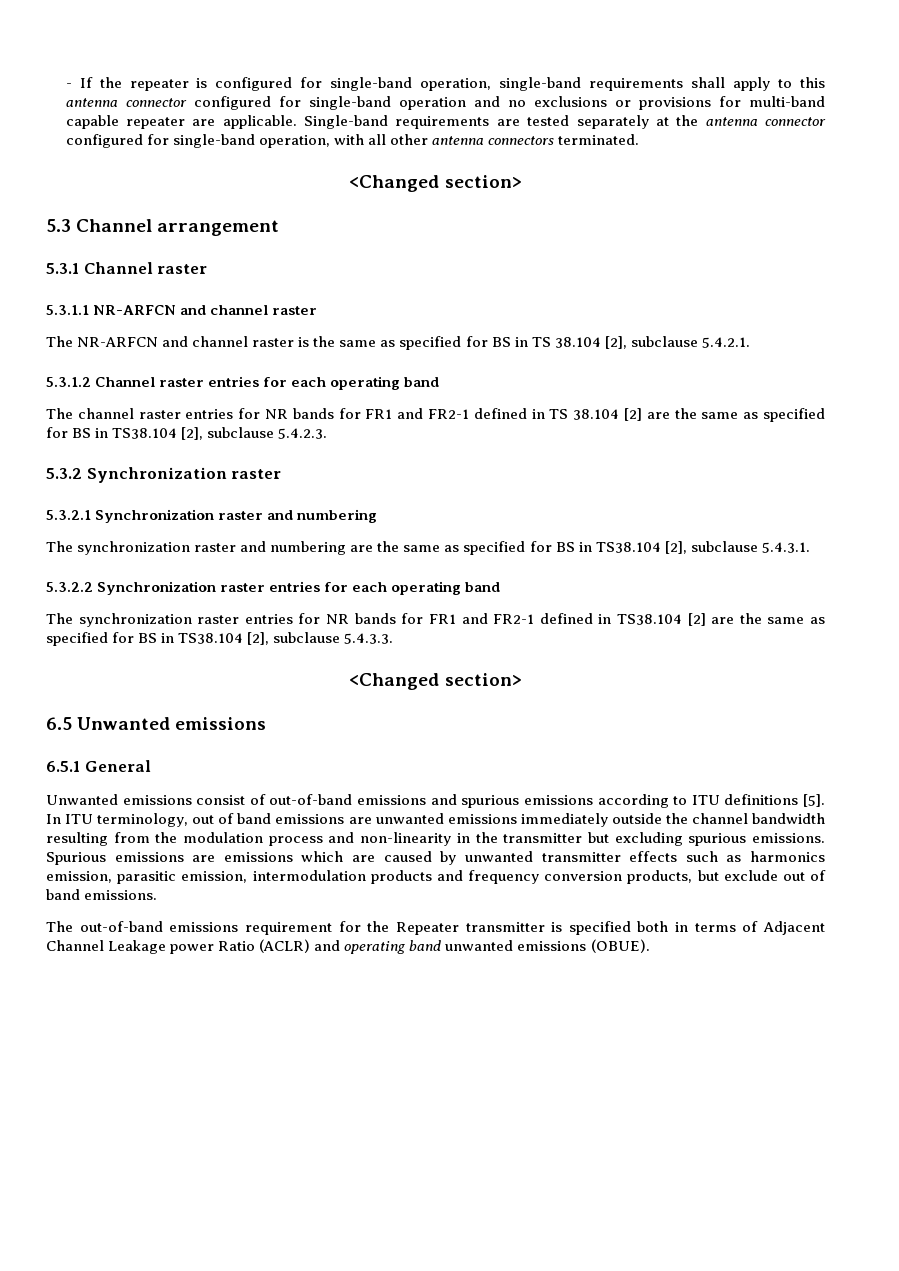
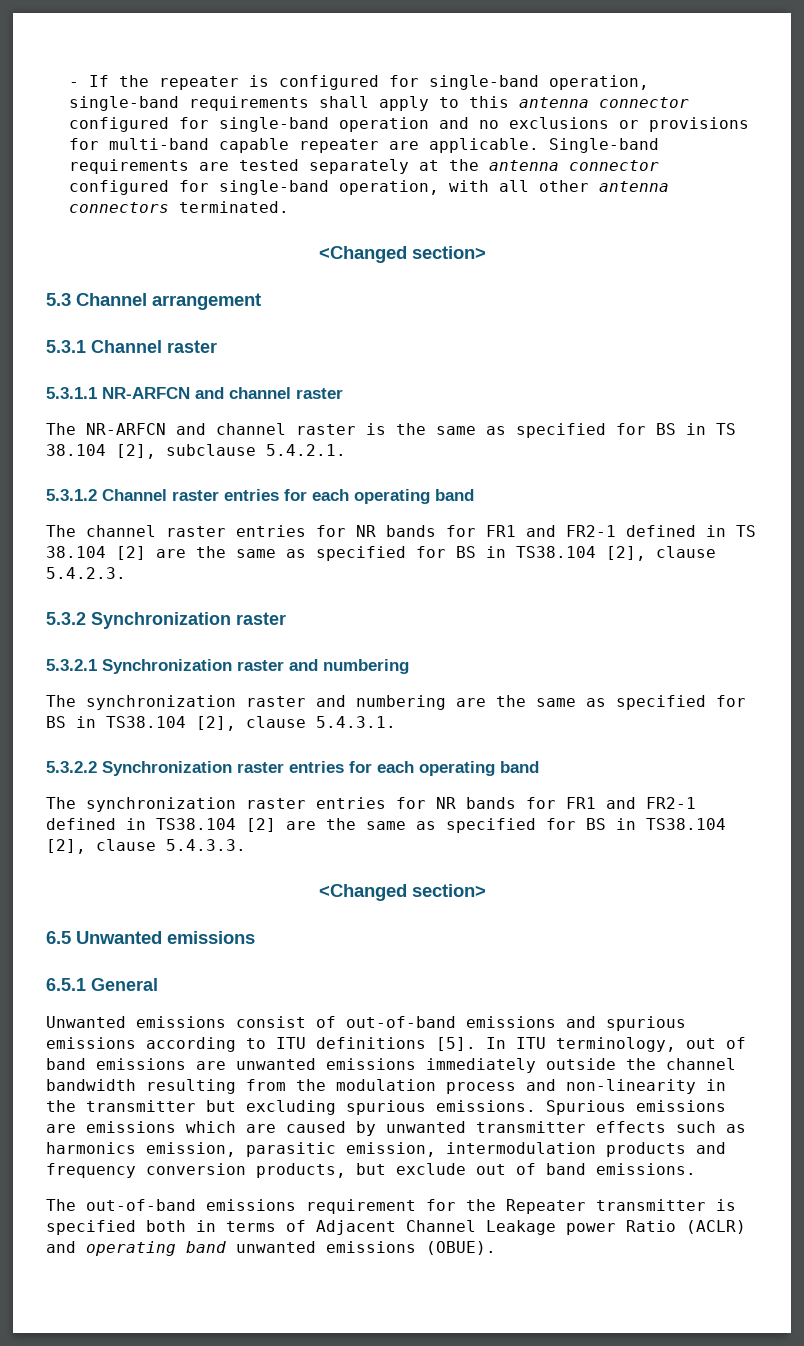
[207,427,275,438] subclause -> [656,546,716,558] clause
[690,541,758,552] subclause -> [246,716,306,728] clause
[273,632,341,643] subclause -> [96,839,156,851] clause

